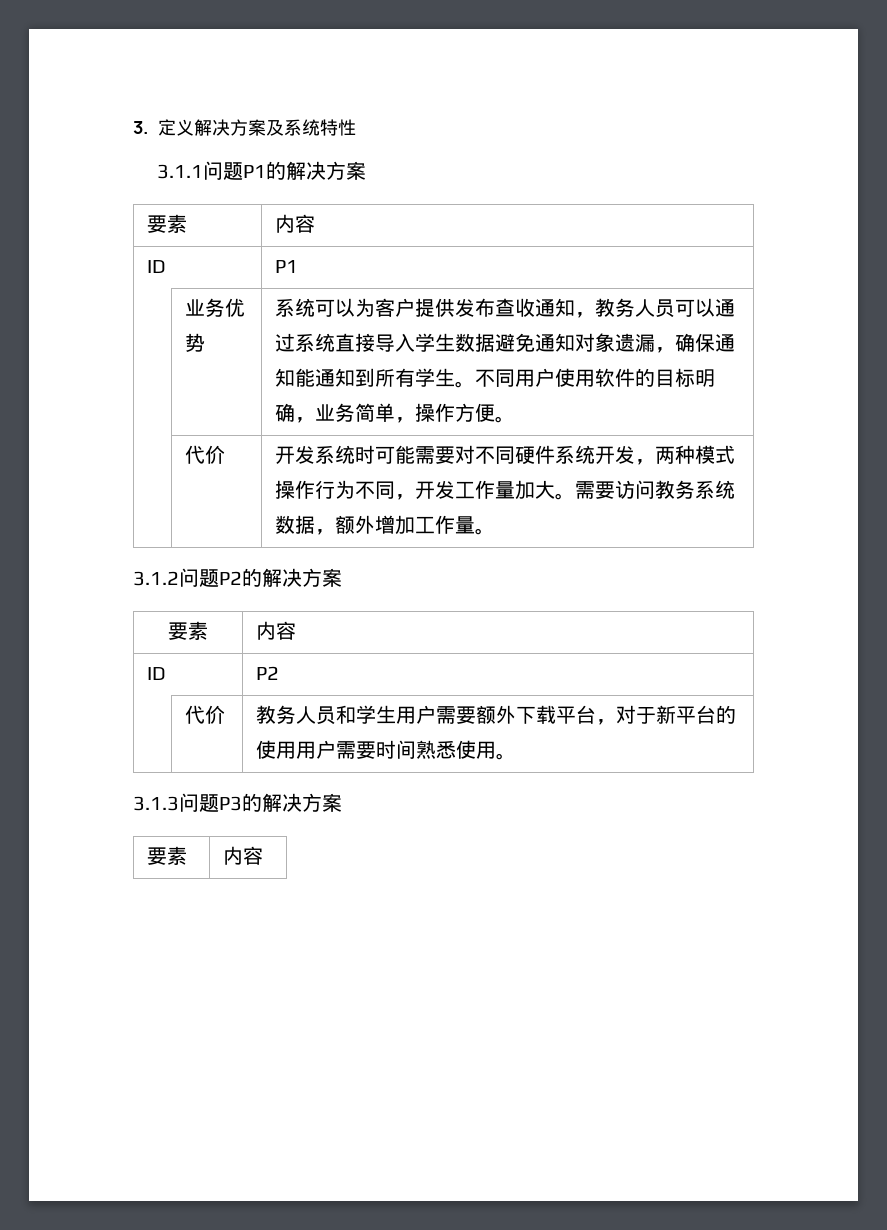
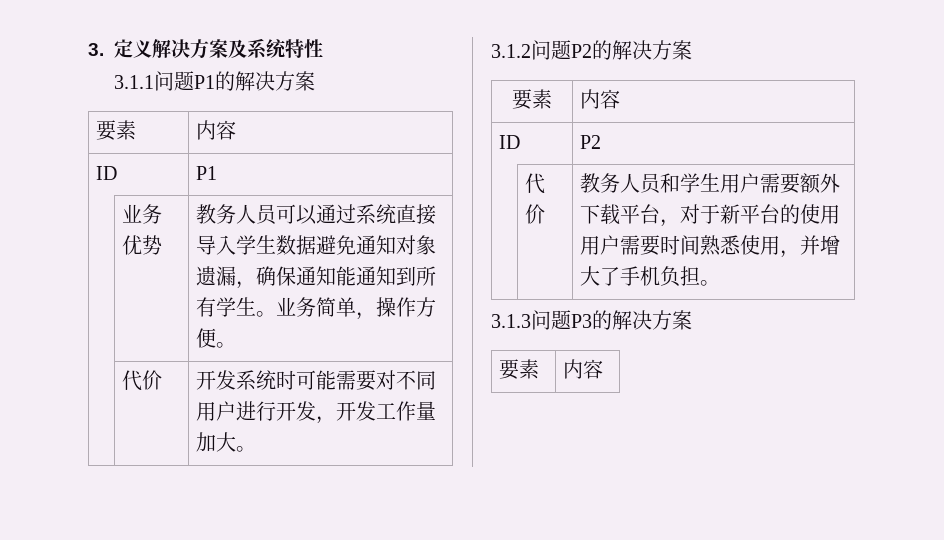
[275,298,596,318] 系统可以为客户提供发布查收通知， -> (163, 245) none
[475,368,716,387] [275,403,316,423] 不同用户使用软件的目标明确， -> (277, 314) none
[515,445,736,465] [275,480,736,500] [275,515,476,535] 硬件系统开发，两种模式操作行为不同，开发工作量加大。需要访问教务系统数据，额外增加工作量 -> [196,401,437,424] [196,432,237,452] 用户进行开发，开发工作量加大
(497, 750) none -> [780,235,841,258] [580,266,701,287] ，并增大了手机负担

